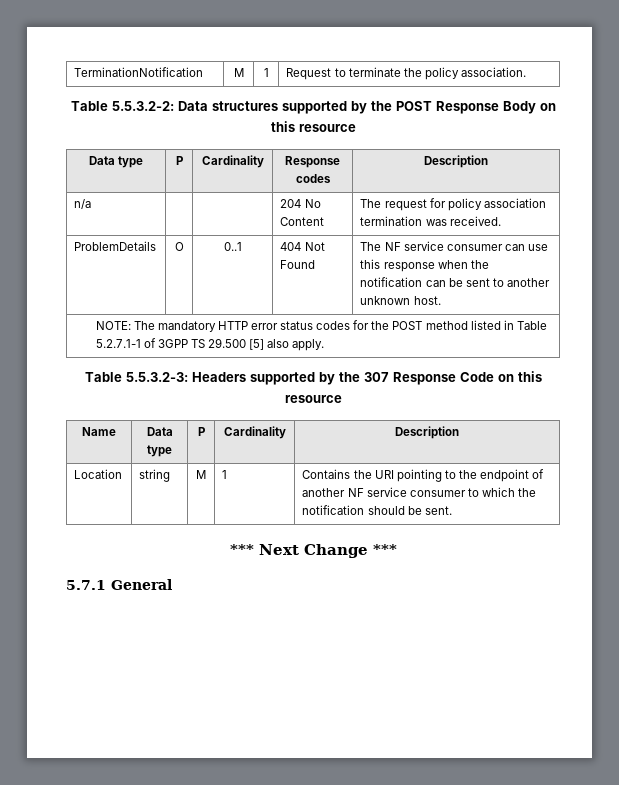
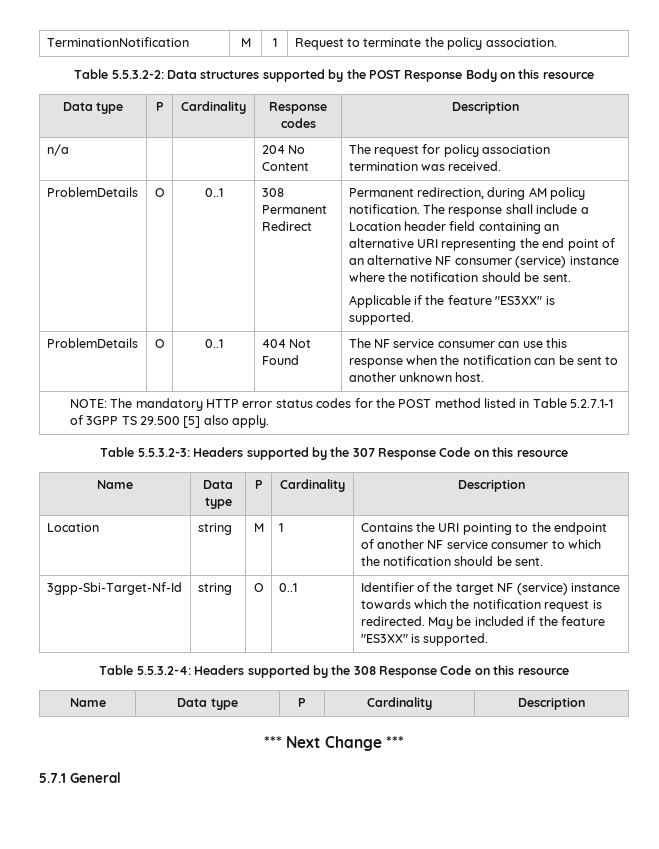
(501, 221) none -> [46,187,138,197] [154,188,165,197] [204,188,223,197] [261,188,284,197] [261,205,327,214] [261,221,312,231] [348,187,586,200] [348,204,589,217] [348,221,560,234] [348,238,615,251] [348,255,619,268] [348,272,571,282] [348,295,555,308] [348,312,414,325] // ProblemDetails | O | 0..1 | 308 Permanent Redirect | Permanent redirection, during AM policy notification. The response shall include a Location header field containing an alternative URI representing the end point of an alternative NF consumer (service) instance where the notification should be sent. // Applicable if the feature "ES3XX" is supported.
(452, 510) none -> [46,582,182,595] [197,583,232,595] [253,583,264,592] [278,583,297,592] [360,582,620,595] [360,599,602,612] [360,616,605,629] [360,633,489,646] [99,665,569,678] [69,698,106,707] [177,698,238,710] [298,698,306,707] [367,697,432,710] [518,697,585,710] // 3gpp-Sbi-Target-Nf-Id | string | O | 0..1 | Identifier of the target NF (service) instance towards which the notification request is redirected. May be included if the feature "ES3XX" is supported. // Table 5.5.3.2-4: Headers supported by the 308 Response Code on this resource // Name | Data type | P | Cardinality | Description

